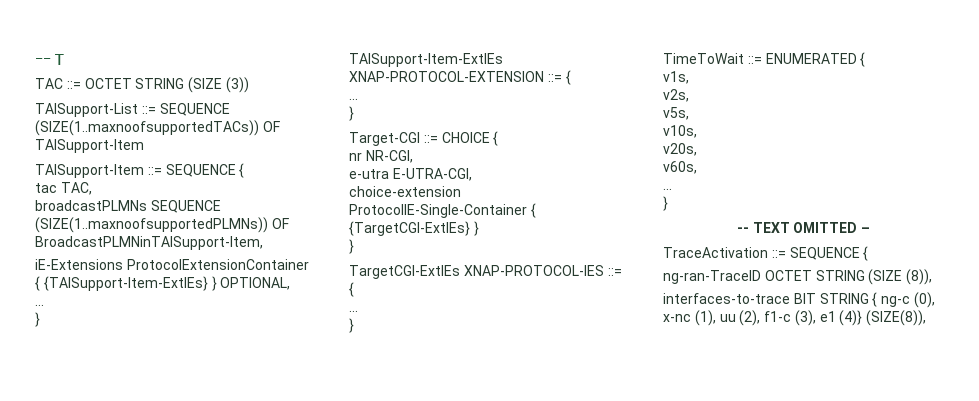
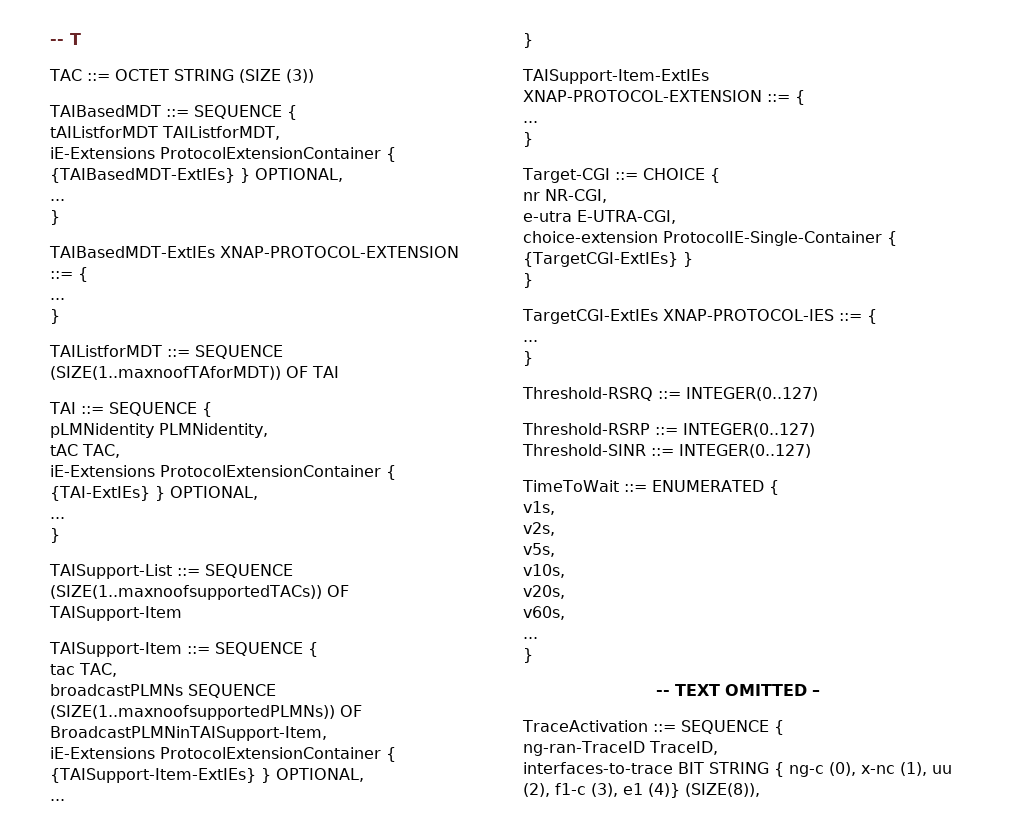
(249, 85) none -> [49,105,297,120] [50,126,280,140] [50,147,396,162] [50,168,343,183] [50,199,65,201] [50,210,60,225] [49,246,459,258] [50,267,88,282] [50,298,65,300] [50,309,60,324] [49,345,283,359] [50,366,339,380] [49,402,212,417] [50,423,268,438] [50,444,120,458] [50,465,396,480] [50,486,258,501] [50,517,65,519] [50,528,60,543] // TAIBasedMDT ::= SEQUENCE { // tAIListforMDT TAIListforMDT, // iE-Extensions ProtocolExtensionContainer { {TAIBasedMDT-ExtIEs} } OPTIONAL, // ... // } // TAIBasedMDT-ExtIEs XNAP-PROTOCOL-EXTENSION ::= { // ... // } // TAIListforMDT ::= SEQUENCE (SIZE(1..maxnoofTAforMDT)) OF TAI // TAI ::= SEQUENCE { // pLMNidentity PLMNidentity, // tAC TAC, // iE-Extensions ProtocolExtensionContainer { {TAI-ExtIEs} } OPTIONAL, // ... // }
(354, 325) none -> [522,387,818,401] [522,423,815,437] [522,444,811,458] // Threshold-RSRQ ::= INTEGER(0..127) // Threshold-RSRP ::= INTEGER(0..127) // Threshold-SINR ::= INTEGER(0..127)
[764,269,933,285] OCTET STRING (SIZE (8)), -> [648,741,718,755] TraceID,

